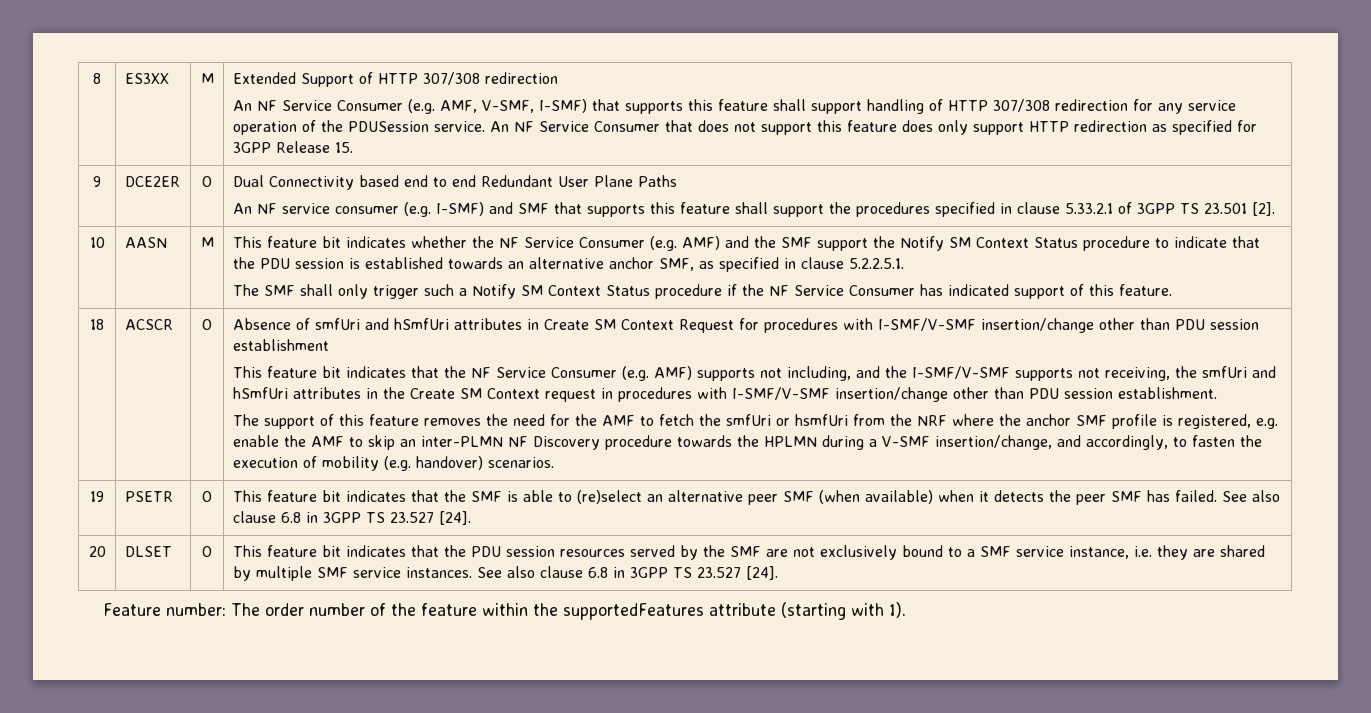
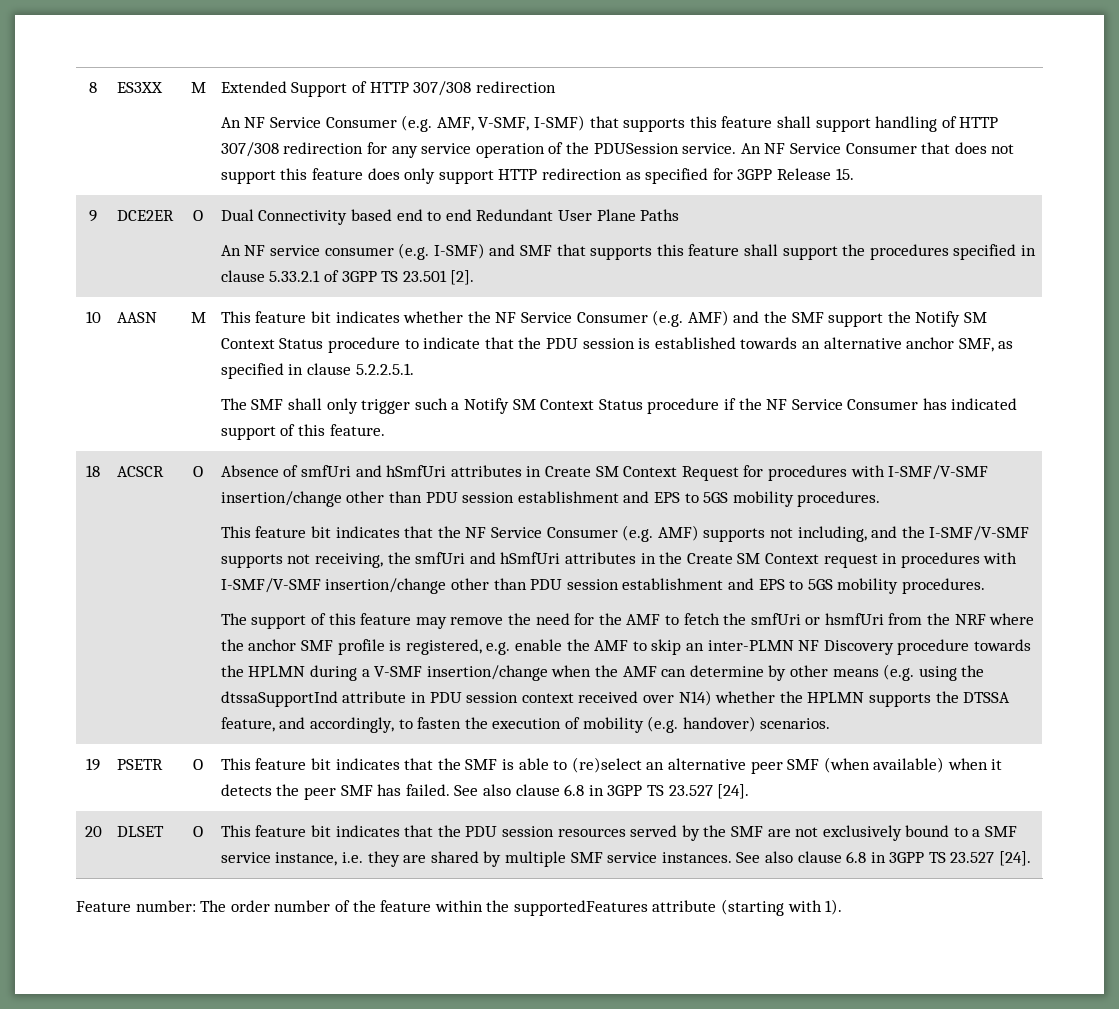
(329, 345) none -> [623,491,881,507] and EPS to 5GS mobility procedures.
[1117,387,1217,399] establishment. -> [622,578,985,594] establishment and EPS to 5GS mobility procedures.
[423,418,481,426] removes -> [415,617,504,629] may remove
[934,435,1052,450] insertion/change, -> [426,664,985,681] [220,690,1011,707] [220,717,275,732] insertion/change when the AMF can determine by other means (e.g. using the dtssaSupportInd attribute in PDU session context received over N14) whether the HPLMN supports the DTSSA feature,

